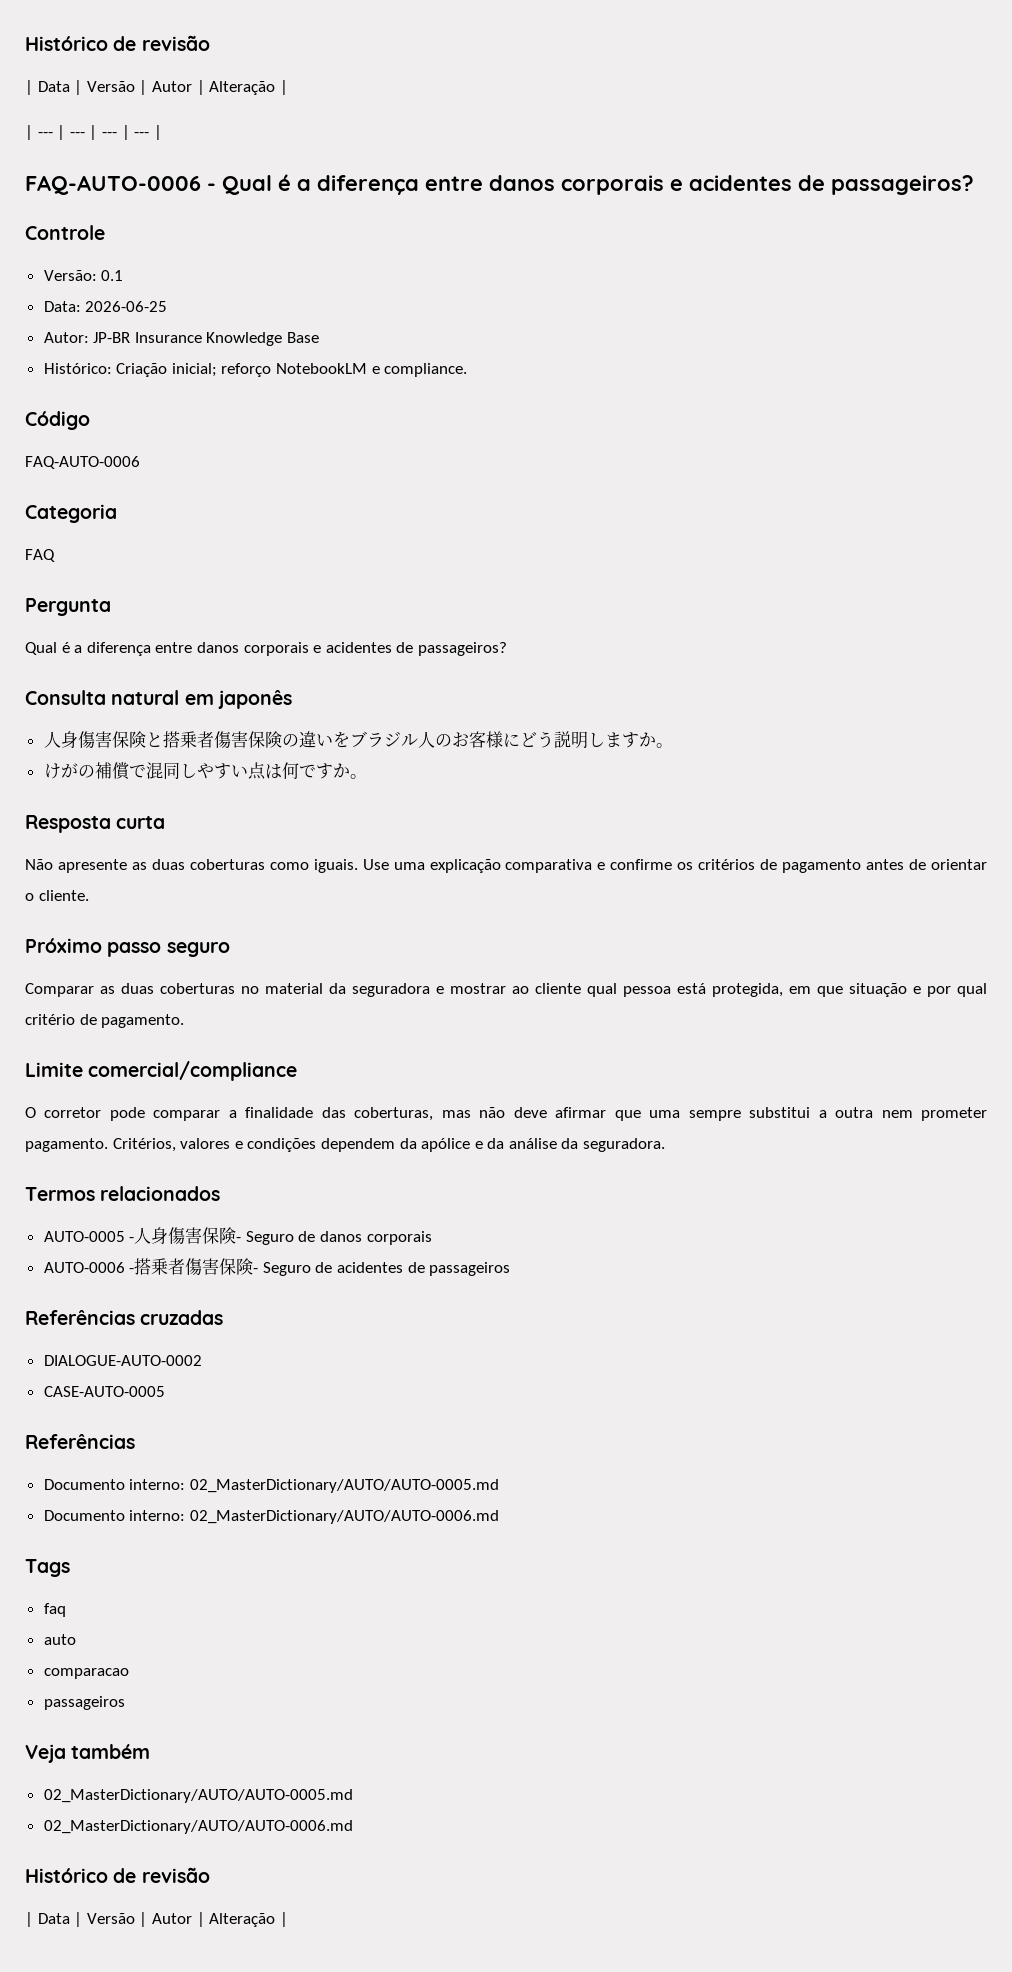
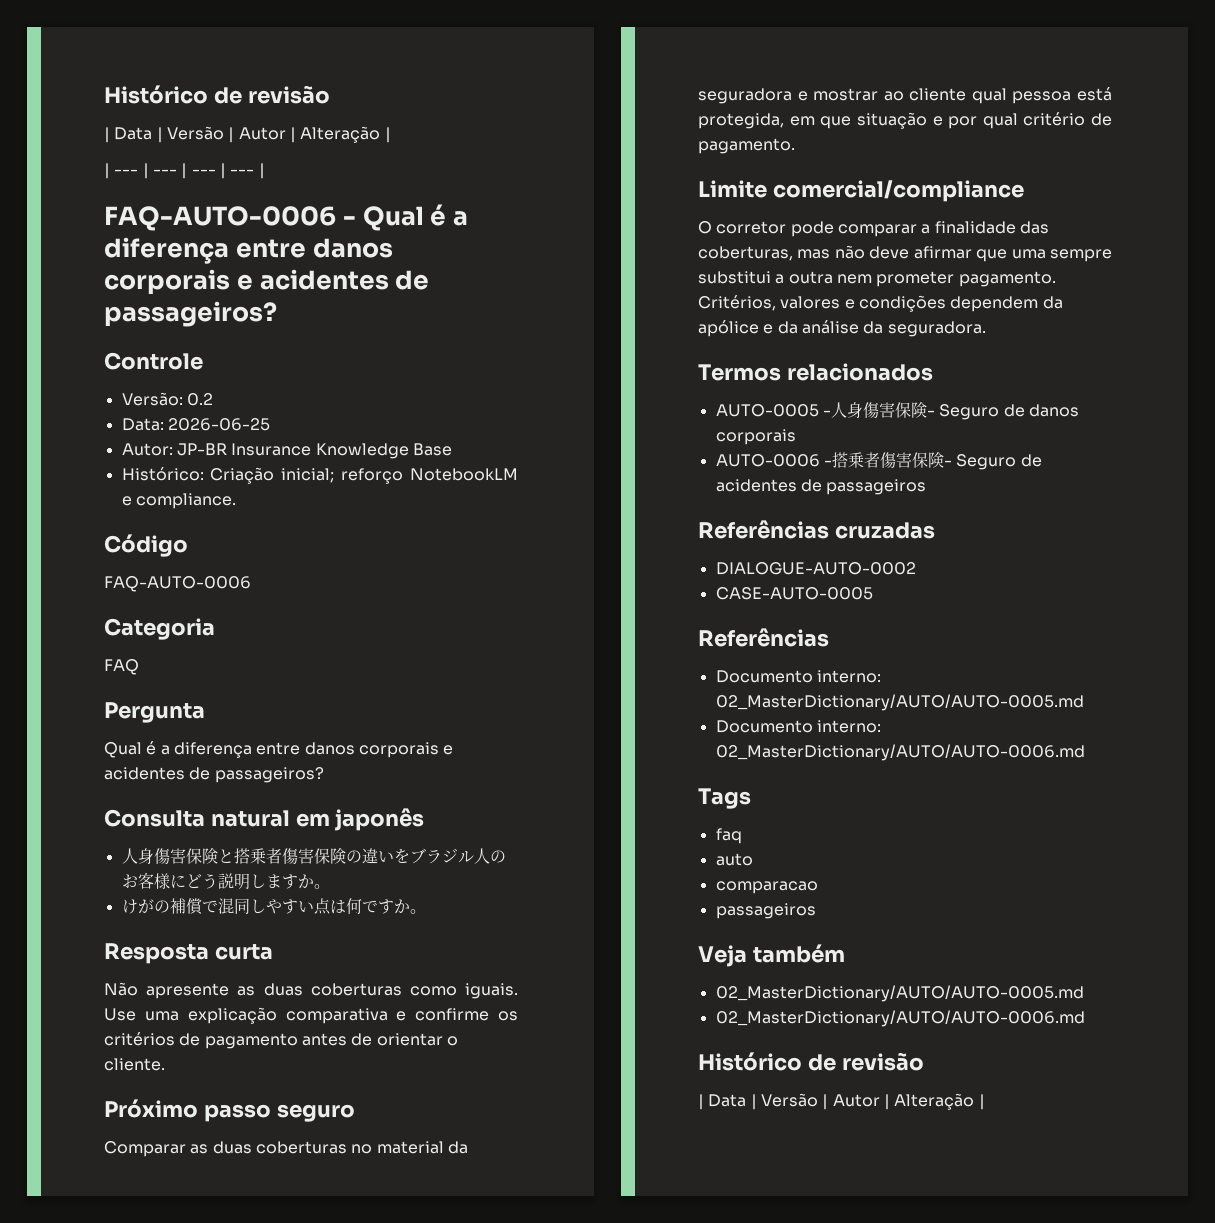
[101,270,124,281] 0.1 -> [186,393,213,406] 0.2

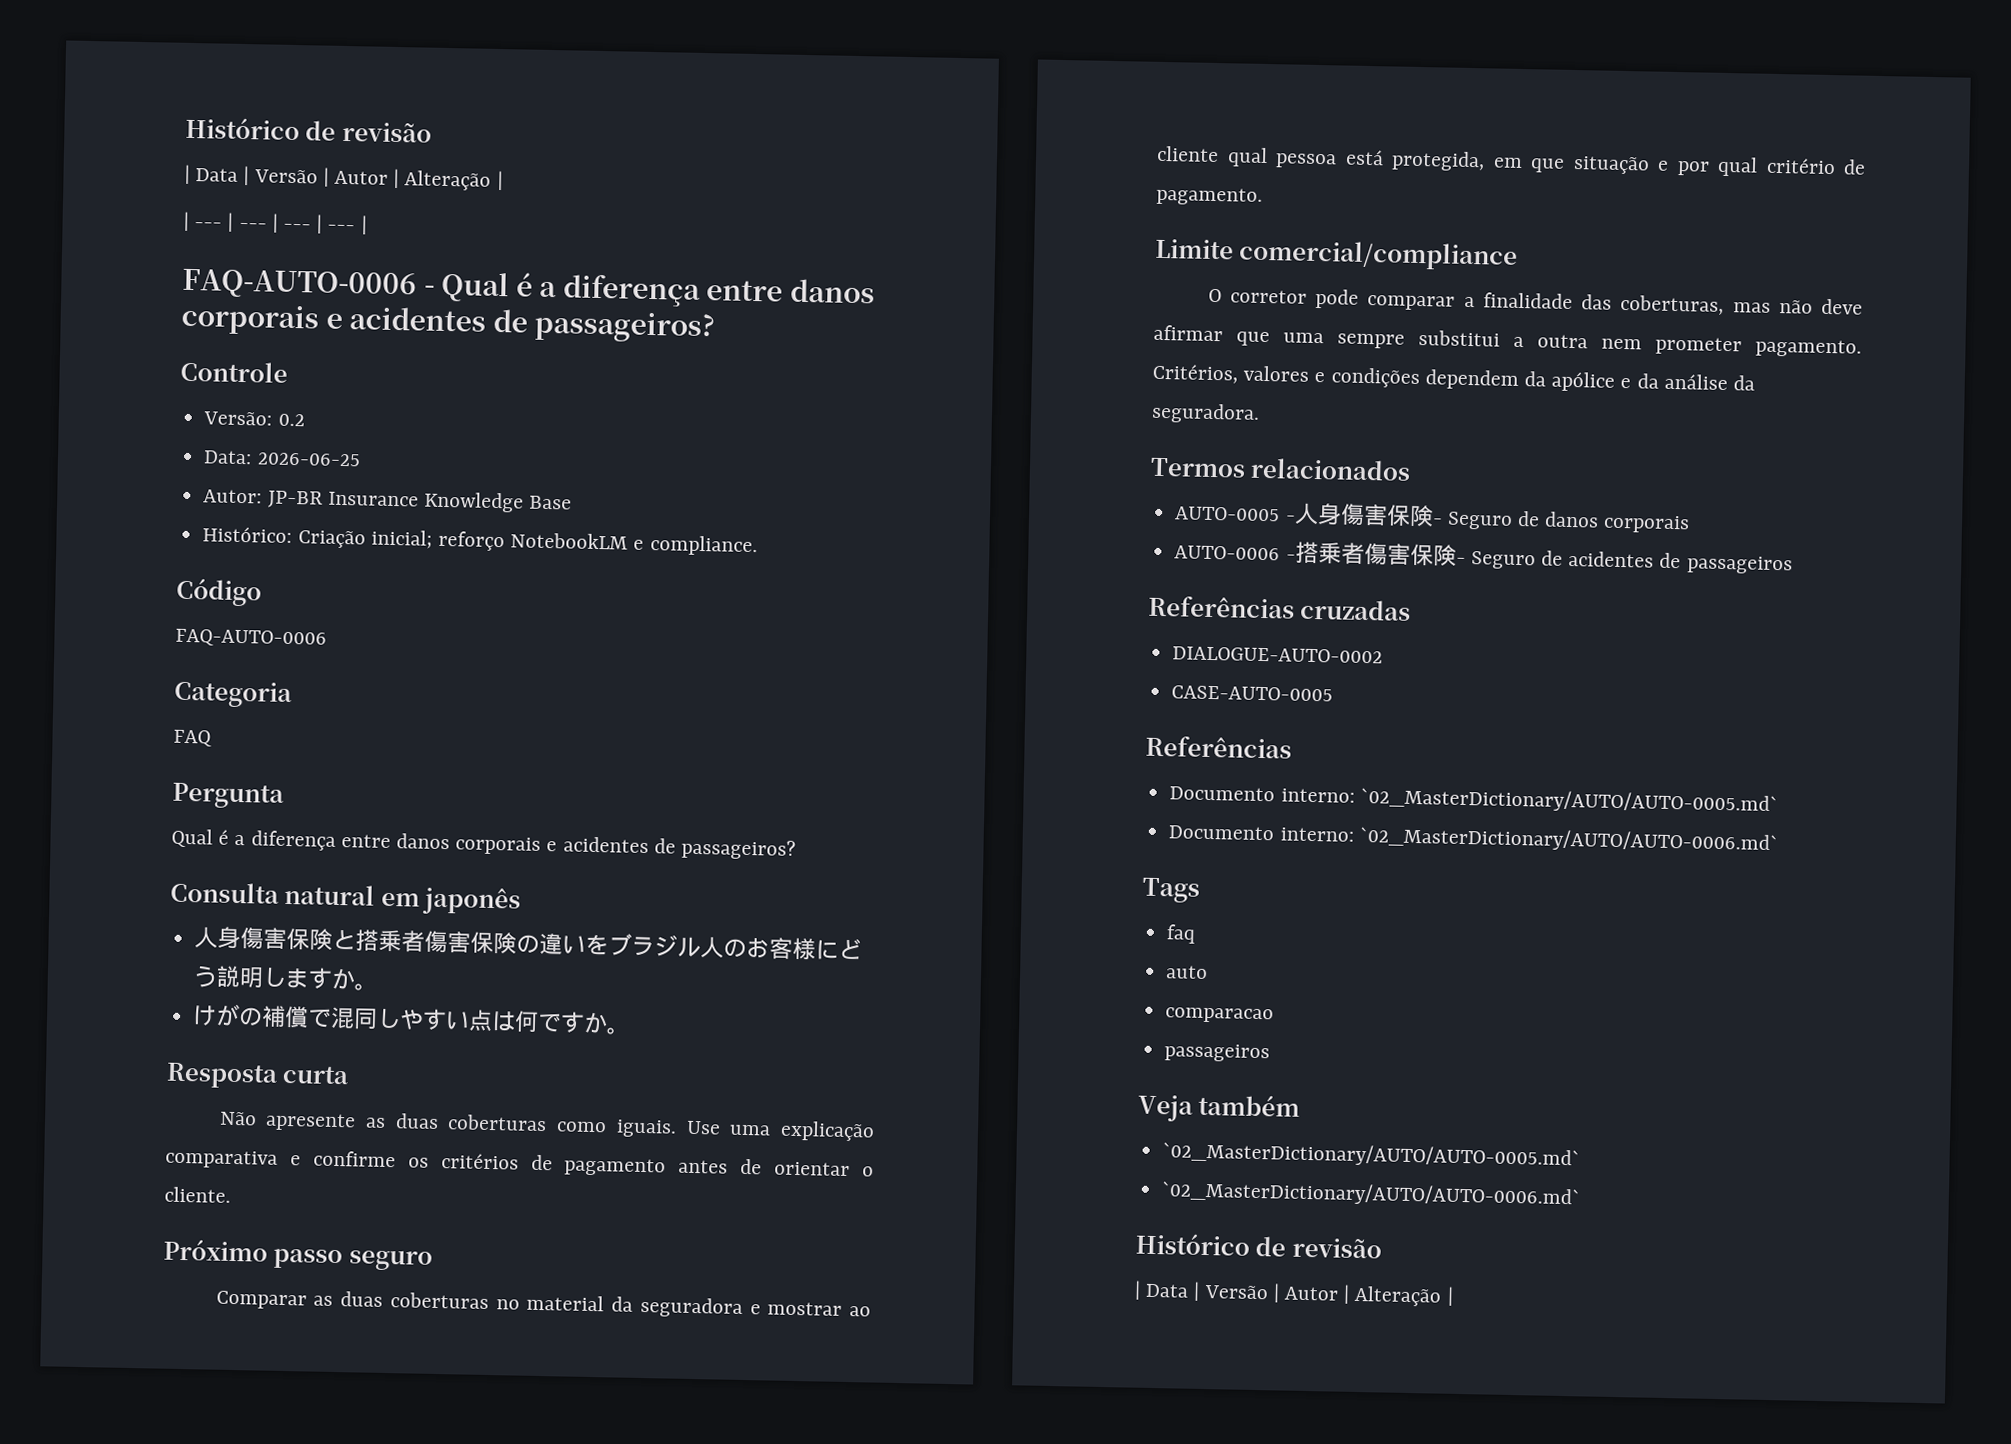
[715,694,1084,711] [715,720,881,733] [715,744,1085,761] 02_MasterDictionary/AUTO/AUTO-0005.md // Documento interno: 02_MasterDictionary/AUTO/AUTO-0006.md -> [1359,786,1778,816] [1168,825,1778,855] `02_MasterDictionary/AUTO/AUTO-0005.md` // Documento interno: `02_MasterDictionary/AUTO/AUTO-0006.md`
[715,985,1084,1002] [715,1010,1085,1027] 02_MasterDictionary/AUTO/AUTO-0005.md // 02_MasterDictionary/AUTO/AUTO-0006.md -> [1162,1141,1581,1170] [1161,1180,1581,1209] `02_MasterDictionary/AUTO/AUTO-0005.md` // `02_MasterDictionary/AUTO/AUTO-0006.md`

